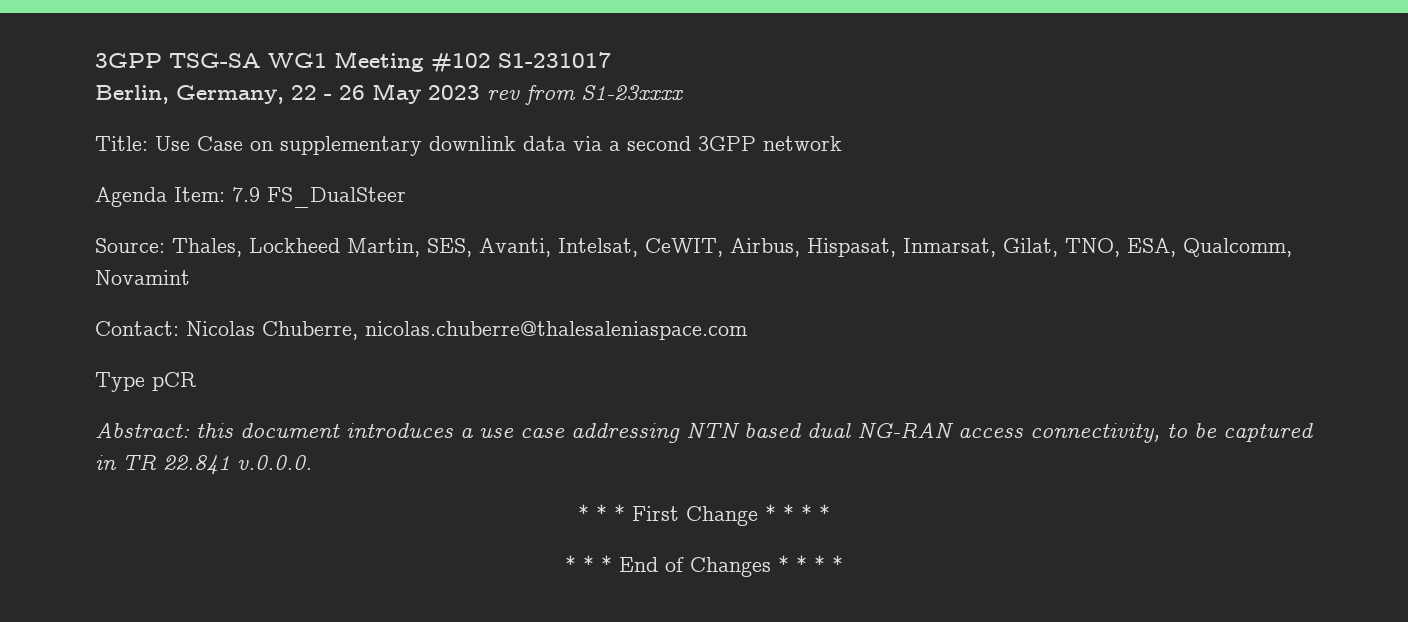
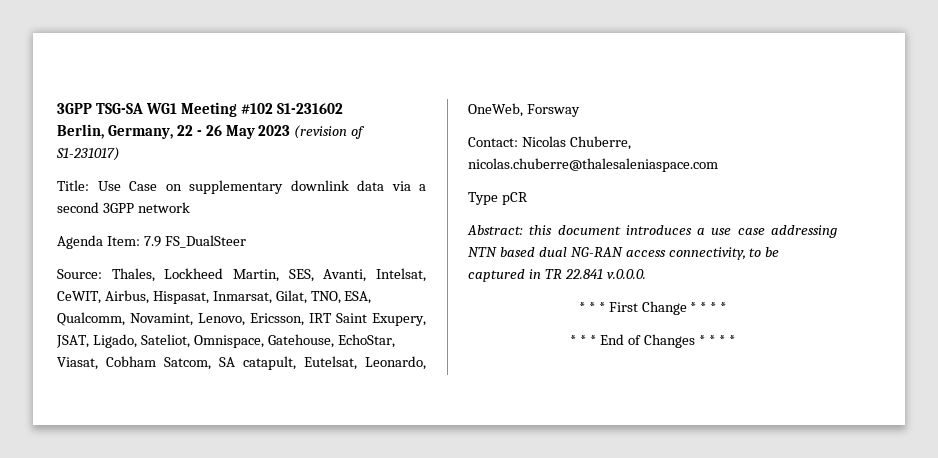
[498,52,611,68] S1-231017 -> [276,103,343,114] S1-231602
[487,85,683,105] rev from S1-23xxxx -> [294,125,366,139] [56,147,120,161] (revision of S1-231017)
[95,270,190,285] Novamint -> [130,313,426,326] [56,334,395,348] [57,356,426,370] [468,103,580,117] Novamint, Lenovo, Ericsson, IRT Saint Exupery, JSAT, Ligado, Sateliot, Omnispace, Gatehouse, EchoStar, Viasat, Cobham Satcom, SA catapult, Eutelsat, Leonardo, OneWeb, Forsway

